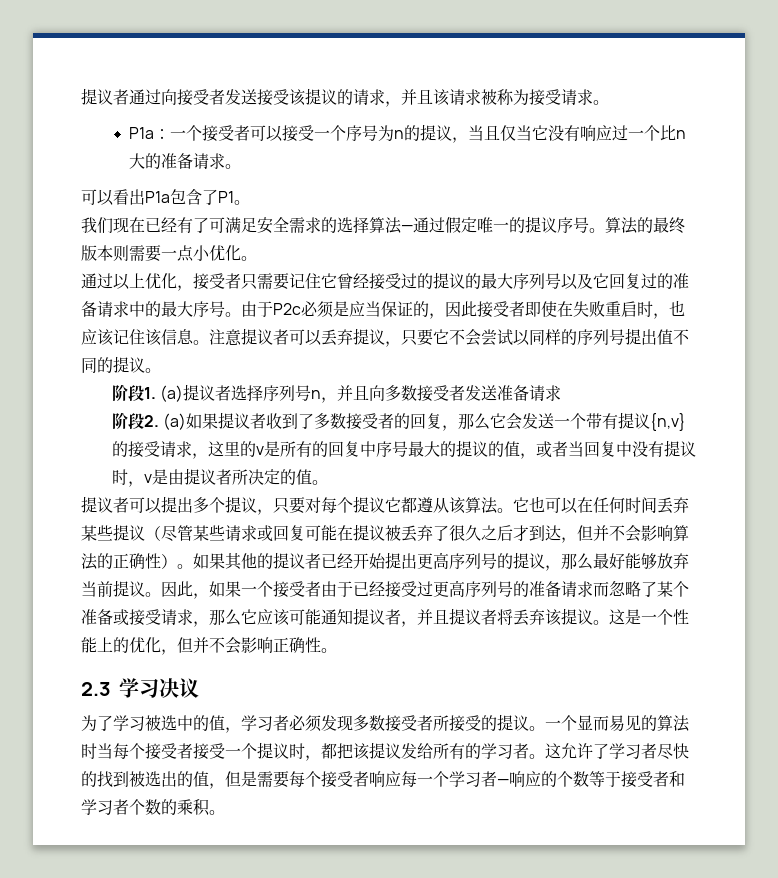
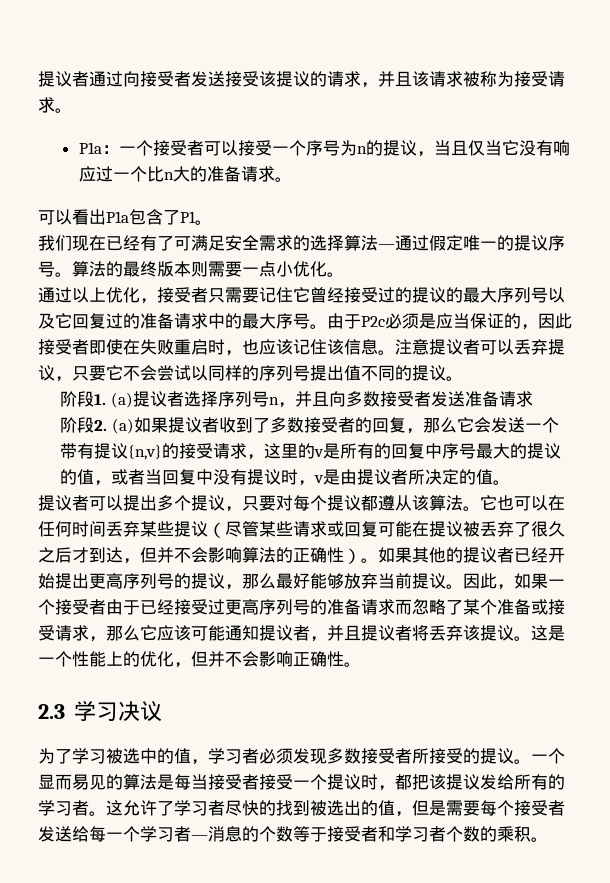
[385,497,401,512] 它 -> (361, 503) none
[81,743,145,760] 时当每个 -> [157,774,208,790] 是每当
[369,771,401,787] 响应 -> [38,826,89,842] 发送给
[509,771,541,787] 响应 -> [208,826,242,842] 消息

